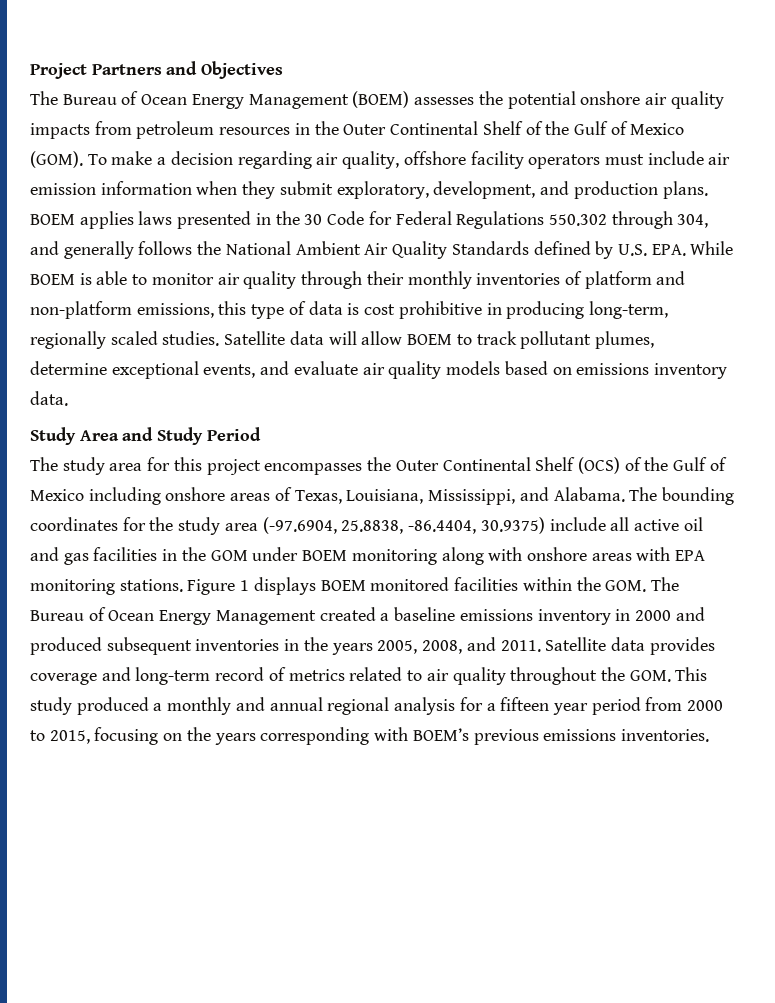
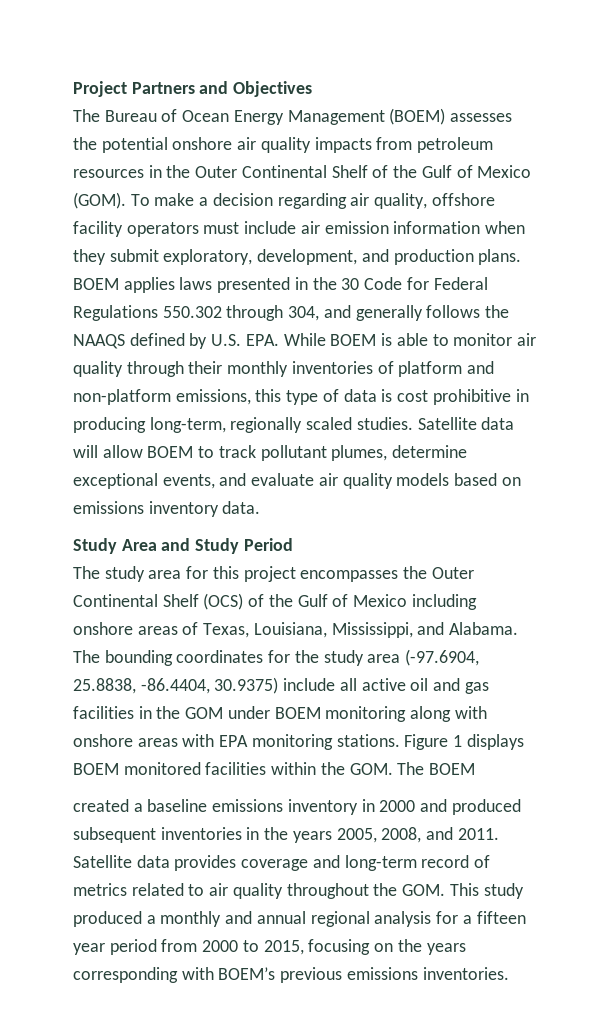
[225,241,529,259] National Ambient Air Quality Standards -> [73,334,125,349] NAAQS
[30,607,316,625] Bureau of Ocean Energy Management -> [429,763,476,775] BOEM //

